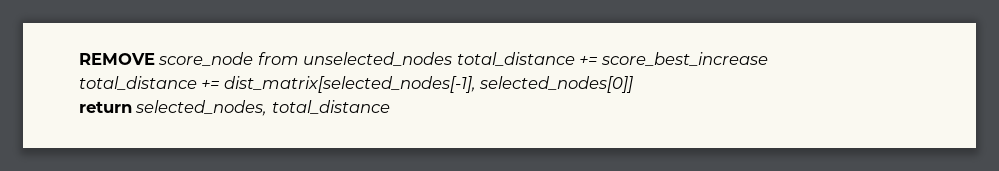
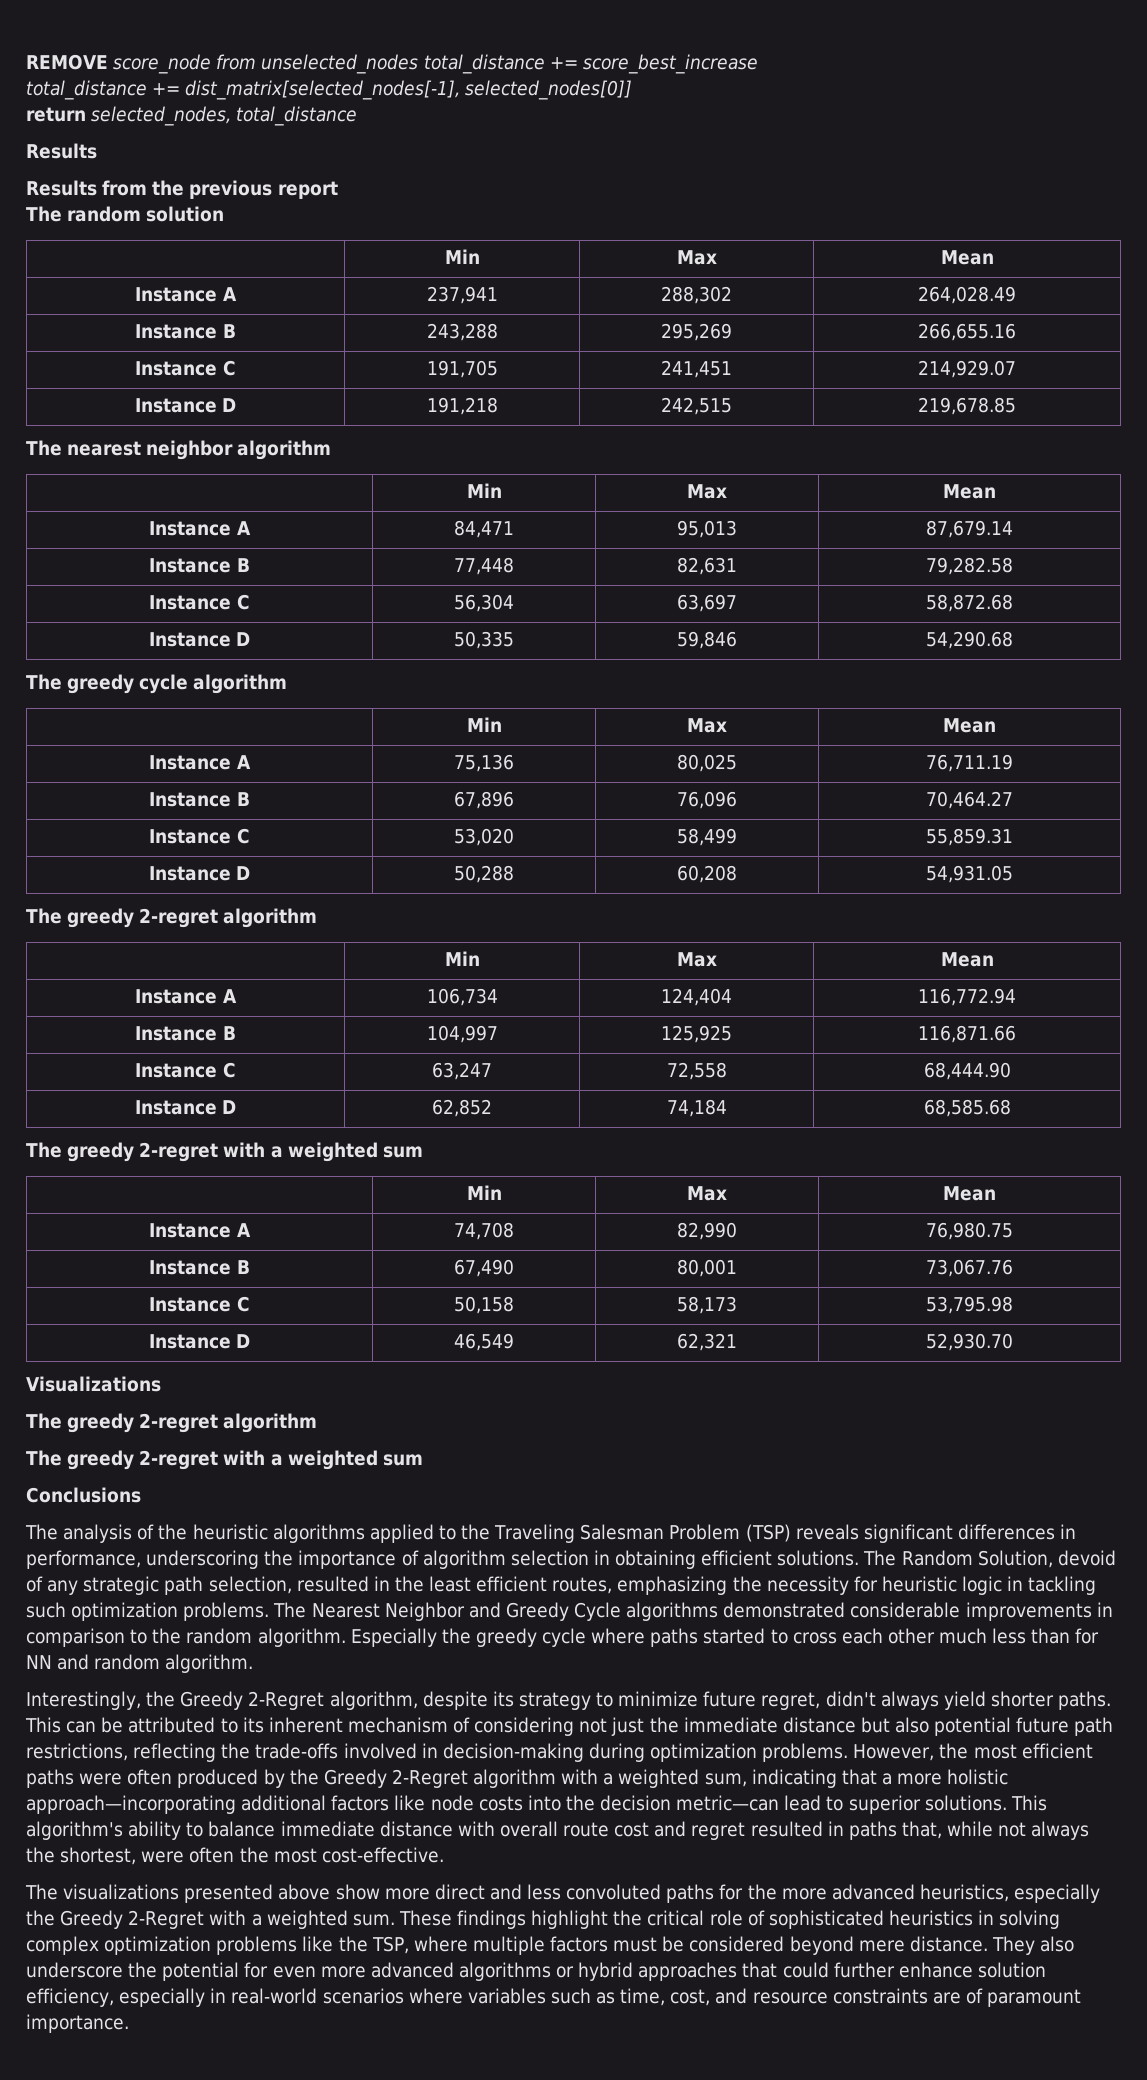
(390, 107) none -> [26,143,97,159] [26,180,338,199] [26,206,225,222] [444,249,480,264] [676,250,717,265] [940,250,994,265] [135,287,237,302] [426,286,498,304] [661,286,732,304] [918,286,1016,304] [135,324,236,339] [426,323,498,341] [661,323,732,341] [918,323,1016,341] [135,360,236,376] [426,360,498,378] [661,360,732,378] [918,360,1016,378] [134,398,237,413] [426,397,498,415] [661,397,732,415] [918,397,1016,415] [26,440,332,460] [466,483,502,498] [687,484,727,499] [943,484,996,499] [149,521,251,536] [454,520,514,538] [677,520,737,538] [926,520,1013,538] [149,558,250,573] [454,557,514,575] [677,557,737,575] [926,557,1013,575] [149,594,250,610] [454,594,514,612] [677,594,737,612] [926,594,1013,612] [148,632,251,647] [454,631,514,649] [677,631,737,649] [926,631,1013,649] [26,674,288,694] [466,717,502,732] [687,718,727,733] [943,718,996,733] [149,755,251,770] [454,754,514,772] [677,754,737,772] [926,754,1013,772] [149,792,250,807] [454,791,514,809] [677,791,737,809] [926,791,1013,809] [149,828,250,844] [454,828,514,846] [677,828,737,846] [926,828,1013,846] [148,866,251,881] [454,865,514,883] [677,865,737,883] [926,865,1013,883] [26,908,318,928] [444,951,480,966] [676,952,717,967] [940,952,994,967] [135,989,237,1004] [426,988,498,1006] [661,988,732,1006] [918,988,1016,1006] [135,1026,236,1041] [426,1025,498,1043] [661,1025,732,1043] [918,1025,1016,1043] [135,1062,236,1078] [432,1062,492,1080] [666,1062,727,1080] [923,1062,1011,1080] [134,1100,237,1115] [432,1099,492,1117] [666,1099,727,1117] [923,1099,1011,1117] [26,1142,423,1162] [466,1185,502,1200] [687,1186,727,1201] [943,1186,996,1201] [149,1223,251,1238] [454,1222,514,1240] [677,1222,737,1240] [926,1222,1013,1240] [149,1260,250,1275] [454,1259,514,1277] [677,1259,737,1277] [926,1259,1013,1277] [149,1296,250,1312] [454,1296,514,1314] [677,1296,737,1314] [926,1296,1013,1314] [148,1334,251,1349] [454,1333,514,1351] [677,1333,737,1351] [926,1333,1013,1351] [26,1376,161,1392] [26,1413,318,1433] [26,1450,423,1470] [26,1487,141,1503] [25,1524,1077,1543] [26,1550,1116,1569] [26,1576,1097,1595] [26,1602,1113,1621] [26,1628,1100,1647] [26,1654,254,1673] [26,1691,1112,1710] [25,1717,1114,1736] [26,1743,1093,1762] [26,1769,1009,1788] [26,1795,1047,1814] [26,1821,1090,1840] [26,1847,444,1865] [25,1884,1101,1903] [26,1910,1061,1929] [26,1936,1075,1955] [26,1962,1046,1981] [26,1988,1082,2007] [26,2014,129,2033] // Results // Results from the previous report // The random solution // | Min | Max | Mean // Instance A | 237,941 | 288,302 | 264,028.49 // Instance B | 243,288 | 295,269 | 266,655.16 // Instance C | 191,705 | 241,451 | 214,929.07 // Instance D | 191,218 | 242,515 | 219,678.85 // The nearest neighbor algorithm // | Min | Max | Mean // Instance A | 84,471 | 95,013 | 87,679.14 // Instance B | 77,448 | 82,631 | 79,282.58 // Instance C | 56,304 | 63,697 | 58,872.68 // Instance D | 50,335 | 59,846 | 54,290.68 // The greedy cycle algorithm // | Min | Max | Mean // Instance A | 75,136 | 80,025 | 76,711.19 // Instance B | 67,896 | 76,096 | 70,464.27 // Instance C | 53,020 | 58,499 | 55,859.31 // Instance D | 50,288 | 60,208 | 54,931.05 // The greedy 2-regret algorithm // | Min | Max | Mean // Instance A | 106,734 | 124,404 | 116,772.94 // Instance B | 104,997 | 125,925 | 116,871.66 // Instance C | 63,247 | 72,558 | 68,444.90 // Instance D | 62,852 | 74,184 | 68,585.68 // The greedy 2-regret with a weighted sum // | Min | Max | Mean // Instance A | 74,708 | 82,990 | 76,980.75 // Instance B | 67,490 | 80,001 | 73,067.76 // Instance C | 50,158 | 58,173 | 53,795.98 // Instance D | 46,549 | 62,321 | 52,930.70 // Visualizations // The greedy 2-regret algorithm // The greedy 2-regret with a weighted sum // Conclusions // The analysis of the heuristic algorithms applied to the Traveling Salesman Problem (TSP) reveals significant differences in performance, underscoring the importance of algorithm selection in obtaining efficient solutions. The Random Solution, devoid of any strategic path selection, resulted in the least efficient routes, emphasizing the necessity for heuristic logic in tackling such optimization problems. The Nearest Neighbor and Greedy Cycle algorithms demonstrated considerable improvements in comparison to the random algorithm. Especially the greedy cycle where paths started to cross each other much less than for NN and random algorithm. // Interestingly, the Greedy 2-Regret algorithm, despite its strategy to minimize future regret, didn't always yield shorter paths. This can be attributed to its inherent mechanism of considering not just the immediate distance but also potential future path restrictions, reflecting the trade-offs involved in decision-making during optimization problems. However, the most efficient paths were often produced by the Greedy 2-Regret algorithm with a weighted sum, indicating that a more holistic approach—incorporating additional factors like node costs into the decision metric—can lead to superior solutions. This algorithm's ability to balance immediate distance with overall route cost and regret resulted in paths that, while not always the shortest, were often the most cost-effective. // The visualizations presented above show more direct and less convoluted paths for the more advanced heuristics, especially the Greedy 2-Regret with a weighted sum. These findings highlight the critical role of sophisticated heuristics in solving complex optimization problems like the TSP, where multiple factors must be considered beyond mere distance. They also underscore the potential for even more advanced algorithms or hybrid approaches that could further enhance solution efficiency, especially in real-world scenarios where variables such as time, cost, and resource constraints are of paramount importance.

